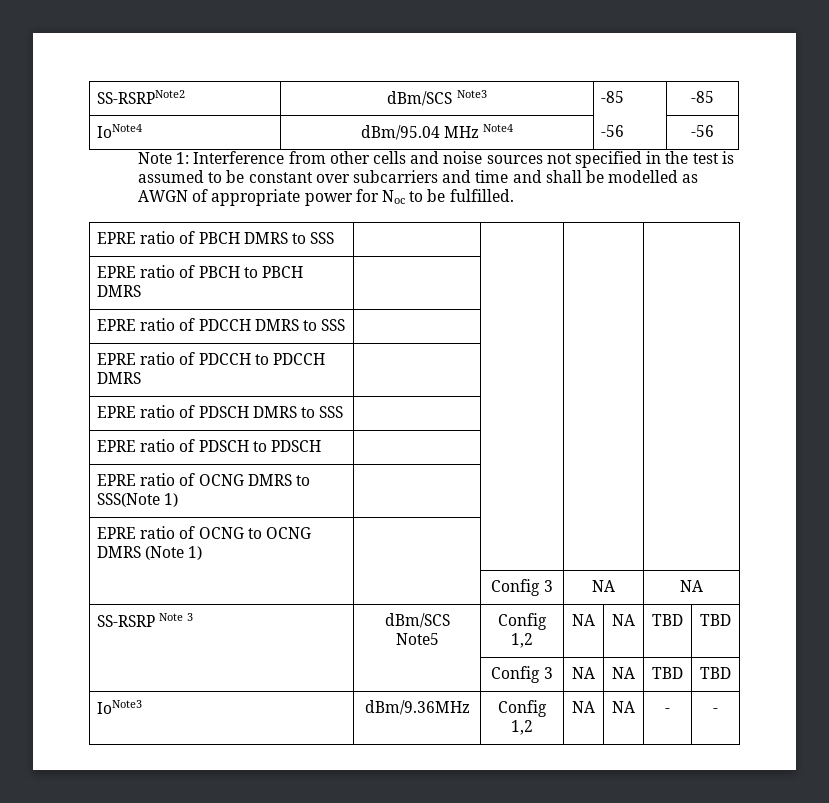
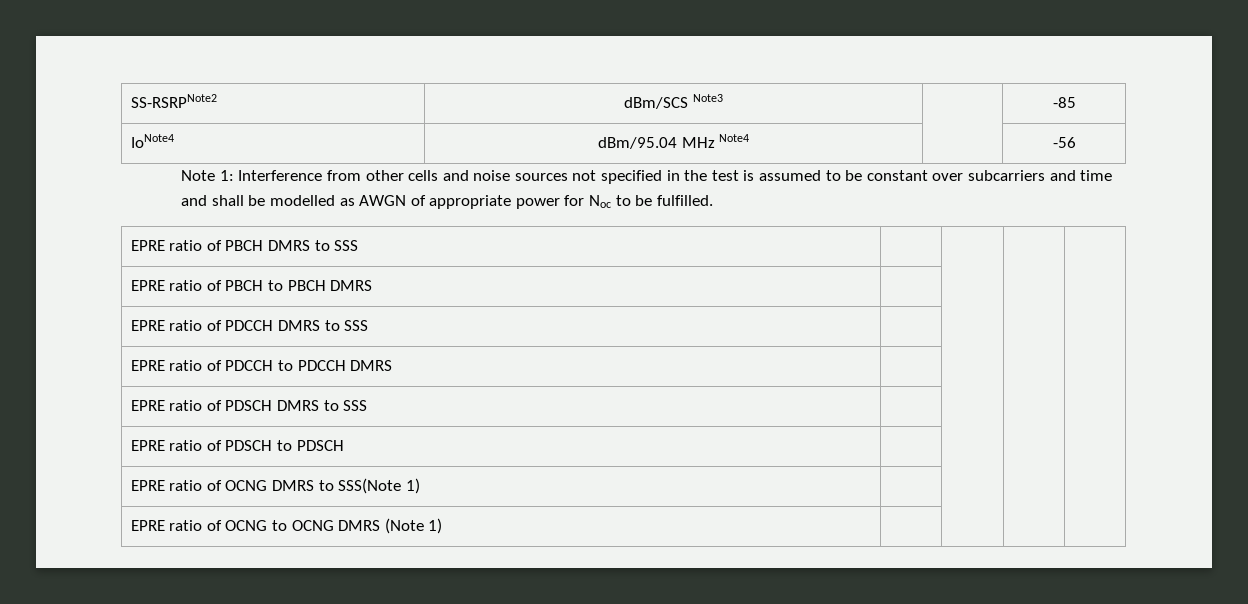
[600,91,624,103] -85 -> (723, 98) none
[600,125,624,137] -56 -> (750, 138) none
[491,579,553,596] [592,580,615,592] [680,580,703,592] [96,613,194,627] [384,613,450,628] [395,633,439,645] [498,613,547,630] [511,633,533,648] [572,614,595,626] [612,614,635,626] [652,614,683,626] [700,614,731,626] [491,666,553,683] [572,667,595,679] [612,667,635,679] [652,667,683,679] [700,667,731,679] [96,700,142,714] [364,700,470,715] [498,700,547,717] [511,720,533,735] [572,701,595,713] [612,701,635,713] [665,708,670,713] [713,708,718,713] // | | Config 3 | NA | NA // SS-RSRP Note 3 | dBm/SCS Note5 | Config 1,2 | NA | NA | TBD | TBD // | | Config 3 | NA | NA | TBD | TBD // IoNote3 | dBm/9.36MHz | Config 1,2 | NA | NA | - | - -> (443, 526) none

